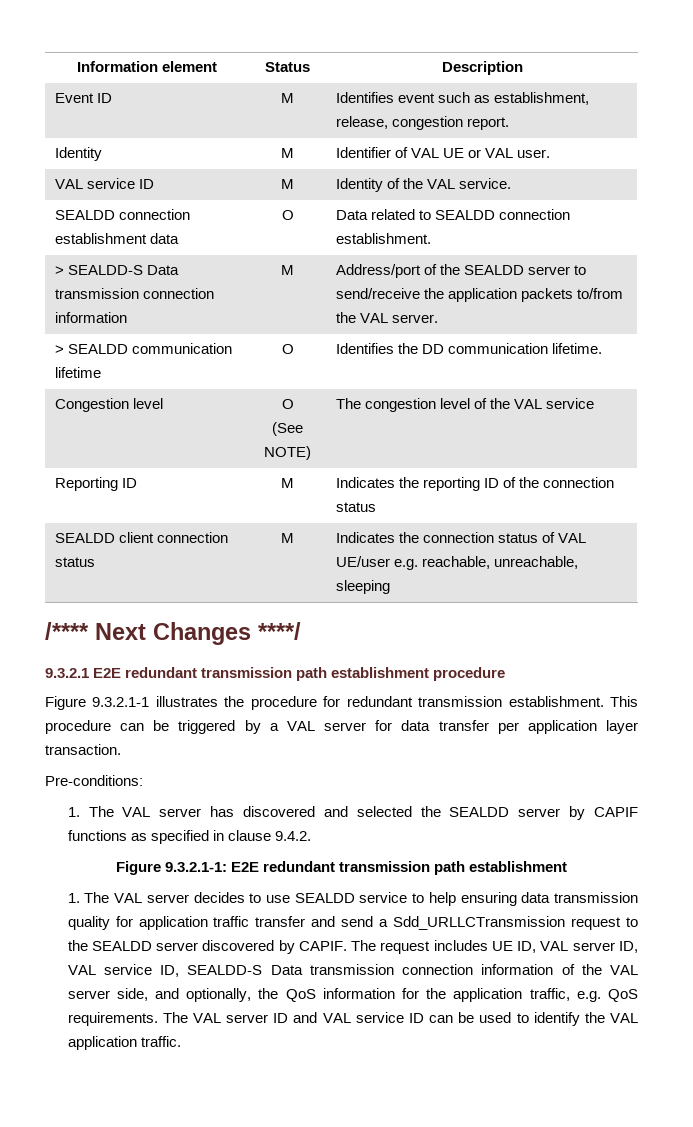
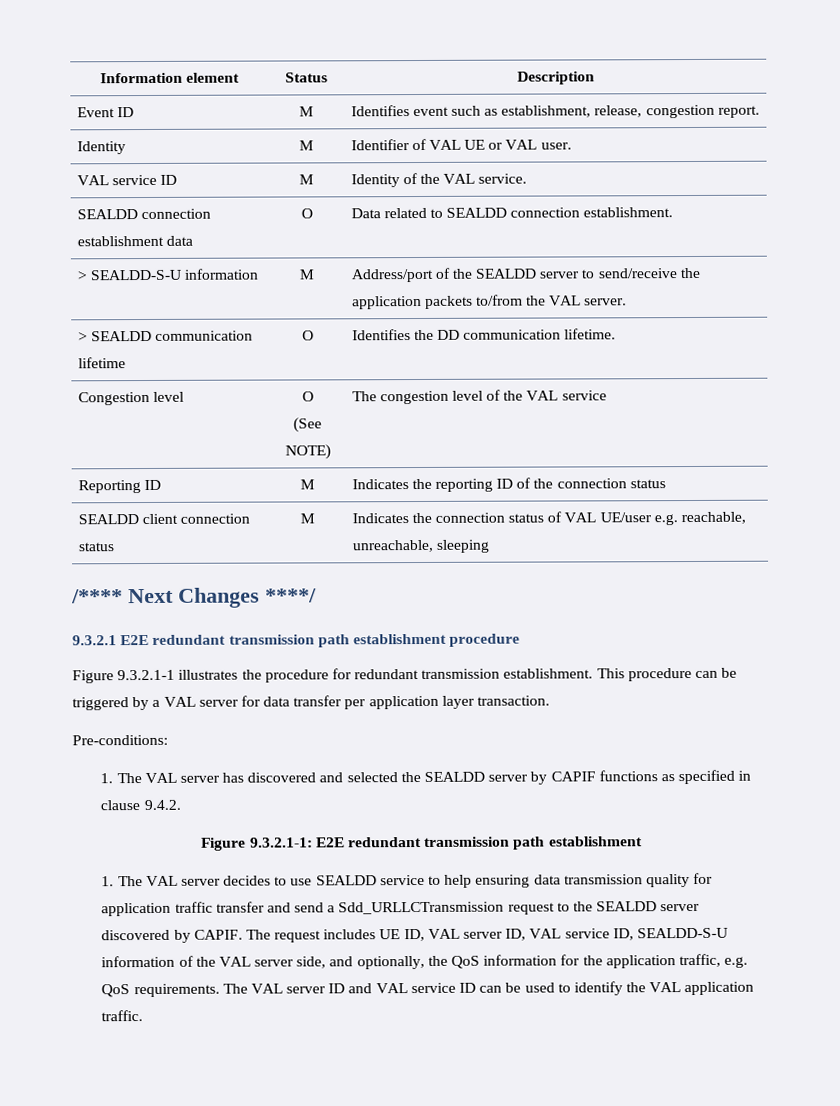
[67,265,179,275] [54,288,214,299] SEALDD-S Data transmission connection -> [89,269,181,281] SEALDD-S-U
[187,964,474,975] SEALDD-S Data transmission connection -> [636,927,728,939] SEALDD-S-U

